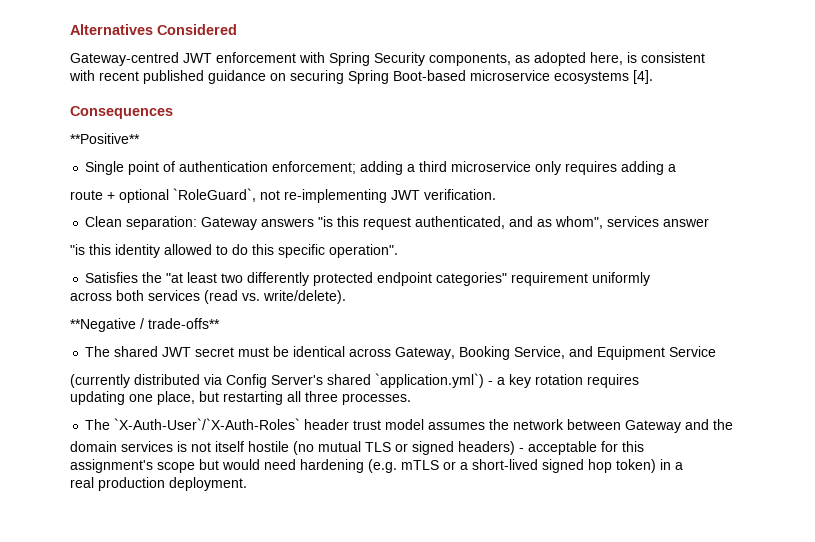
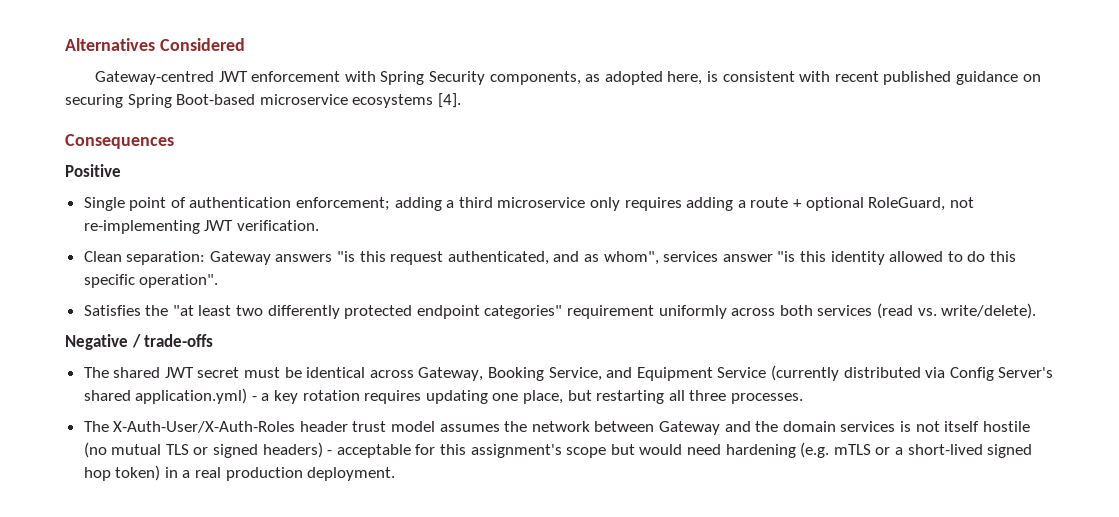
(705, 57) // -> (795, 76) none
[70,133,140,144] **Positive** -> [65,164,121,177] Positive
(677, 168) // -> (746, 204) none
[173,188,256,202] `RoleGuard`, -> [868,197,946,211] RoleGuard,
(710, 222) // -> (773, 258) none
(651, 279) // -> (727, 312) none
[70,318,220,332] **Negative / trade-offs** -> [65,334,214,350] Negative / trade-offs
(717, 351) // -> (767, 372) none
[375,373,484,388] `application.yml`) -> [135,388,248,404] application.yml)
(639, 381) // -> (422, 397) none
[114,418,301,430] `X-Auth-User`/`X-Auth-Roles` -> [113,421,296,433] X-Auth-User/X-Auth-Roles
(734, 424) // -> (779, 426) none
(644, 446) // -> (467, 449) none
(683, 466) // -> (191, 474) none

